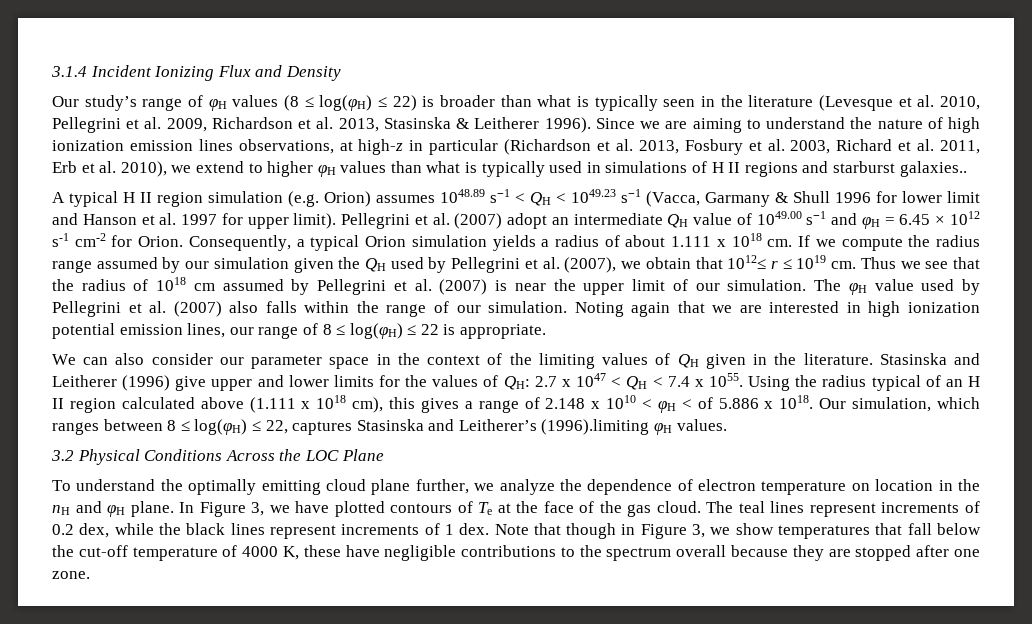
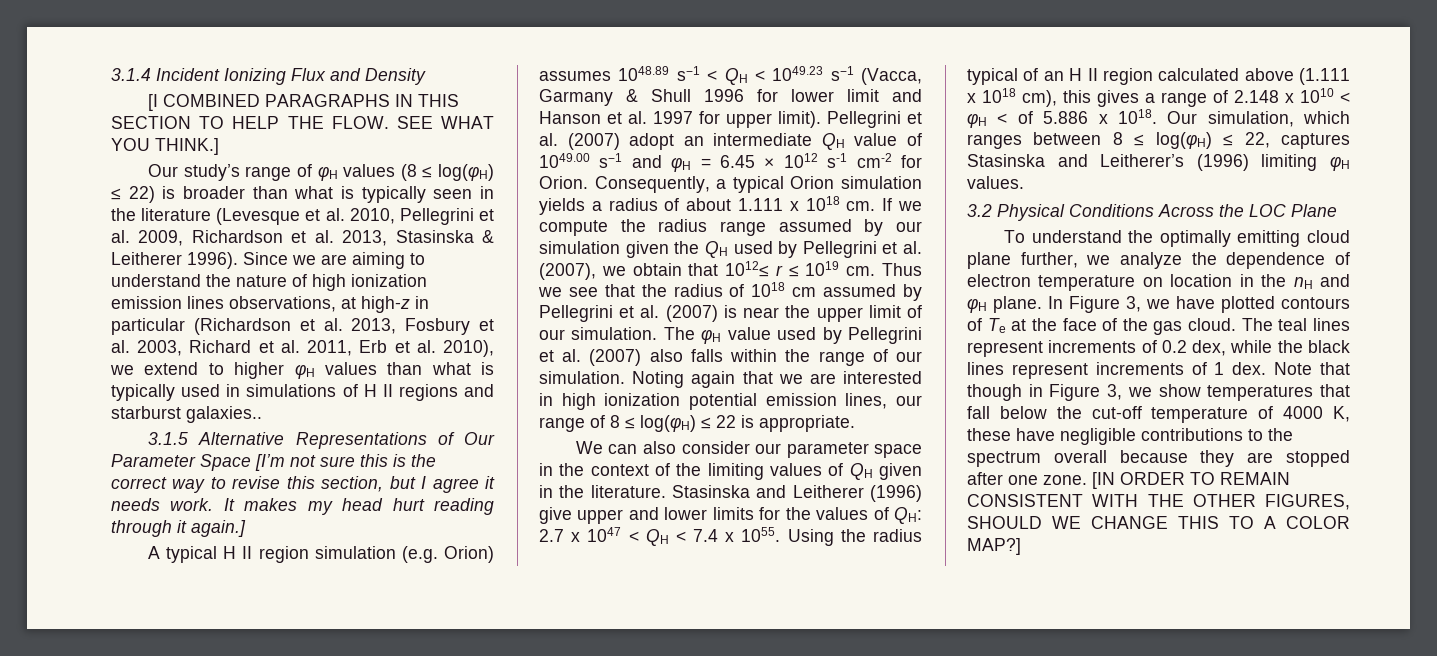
(341, 73) none -> [147,94,459,111] [111,116,494,129] [111,138,219,155] // [I COMBINED PARAGRAPHS IN THIS SECTION TO HELP THE FLOW. SEE WHAT YOU THINK.]
(967, 169) none -> [147,432,495,449] [111,454,436,471] [111,476,496,493] [111,498,494,515] [111,520,246,537] // 3.1.5 Alternative Representations of Our Parameter Space [I’m not sure this is the correct way to revise this section, but I agree it needs work. It makes my head hurt reading through it again.]
[541,419,650,435] (1996).limiting -> [1196,154,1318,171] (1996) limiting
(90, 575) none -> [1092,472,1290,489] [967,494,1350,510] [967,516,1350,529] [967,538,1021,555] [IN ORDER TO REMAIN CONSISTENT WITH THE OTHER FIGURES, SHOULD WE CHANGE THIS TO A COLOR MAP?]

